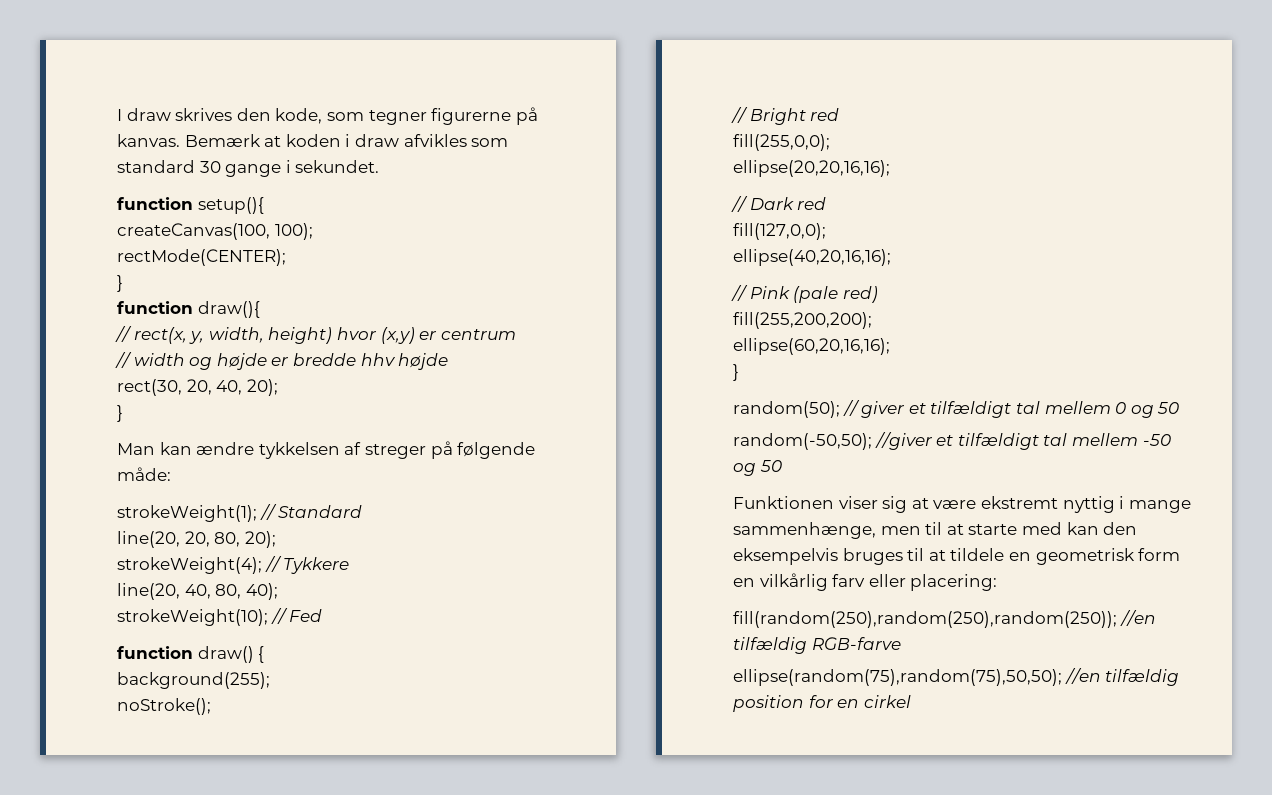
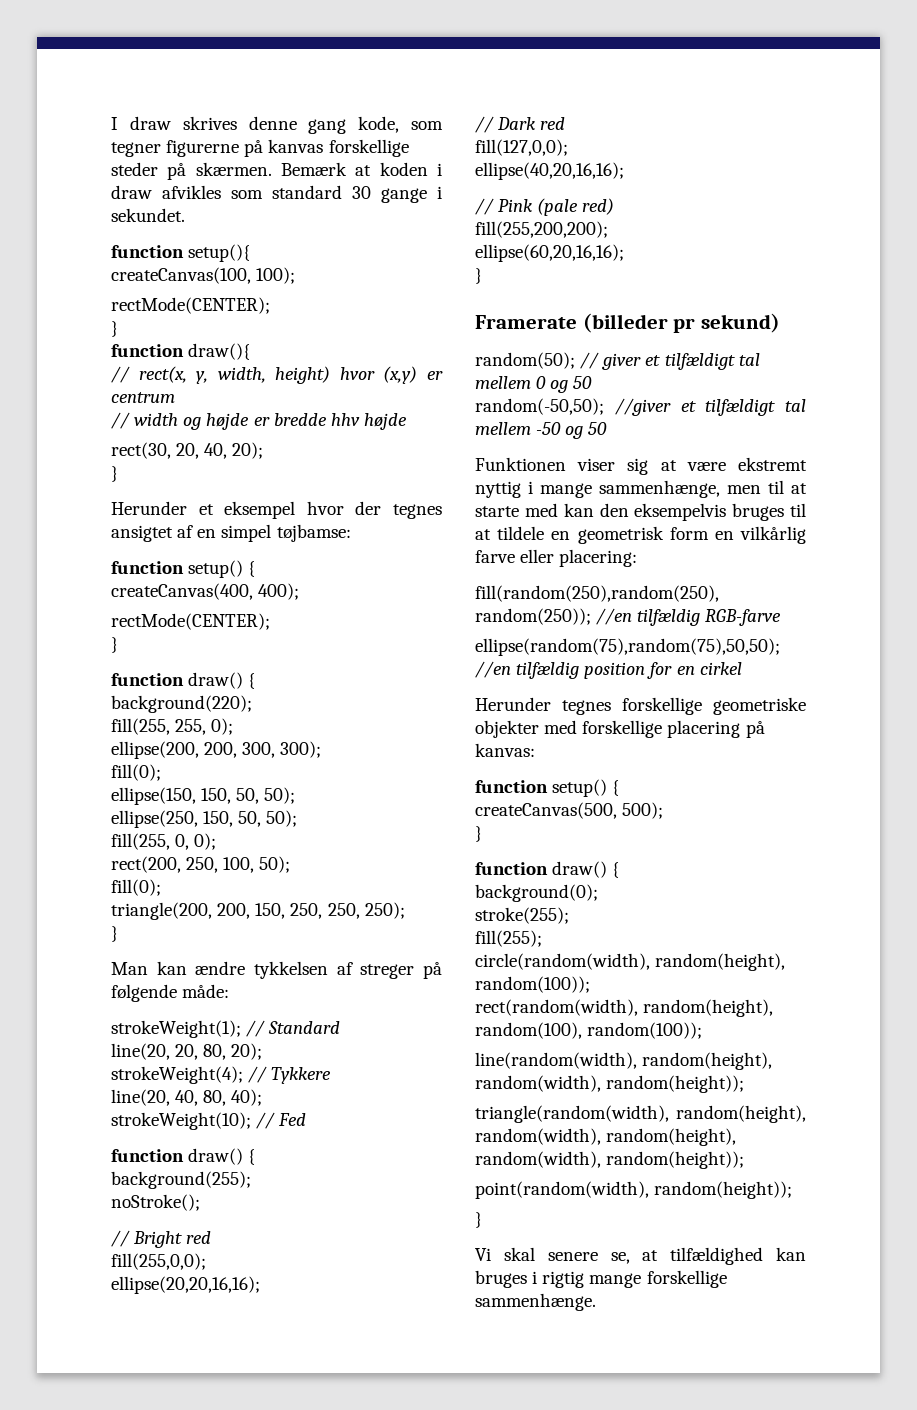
[236,108,271,121] den -> [248,116,347,134] denne gang
[117,134,180,147] kanvas. -> [268,139,409,157] [111,162,272,180] kanvas forskellige steder på skærmen.
(123, 413) none -> [111,501,442,519] [111,524,351,542] [111,560,256,578] [111,583,300,600] [111,613,270,630] [111,637,118,653] [111,672,256,689] [111,695,252,713] [111,718,234,735] [111,741,322,759] [111,764,161,781] [111,787,296,805] [111,810,298,828] [111,833,217,850] [111,856,291,873] [111,879,161,896] [111,902,405,920] [111,926,118,942] // Herunder et eksempel hvor der tegnes ansigtet af en simpel tøjbamse: // function setup() { // createCanvas(400, 400); // rectMode(CENTER); // } // function draw() { // background(220); // fill(255, 255, 0); // ellipse(200, 200, 300, 300); // fill(0); // ellipse(150, 150, 50, 50); // ellipse(250, 150, 50, 50); // fill(255, 0, 0); // rect(200, 250, 100, 50); // fill(0); // triangle(200, 200, 150, 250, 250, 250); // }
(739, 372) none -> [475,313,781,333] // Framerate (billeder pr sekund)
[832,574,866,587] farv -> [475,550,515,563] farve
(911, 701) none -> [475,697,806,715] [475,720,765,738] [475,743,535,757] [475,779,620,797] [475,802,664,819] [475,826,482,842] [475,861,620,878] [475,884,598,902] [475,907,569,924] [475,930,542,947] [475,953,786,971] [475,976,590,993] [475,999,774,1017] [475,1022,703,1039] [475,1052,773,1070] [475,1075,745,1093] [475,1105,806,1123] [475,1128,737,1146] [475,1151,745,1169] [475,1181,793,1199] [475,1212,482,1228] [475,1247,806,1265] [475,1270,727,1288] [475,1293,596,1311] // Herunder tegnes forskellige geometriske objekter med forskellige placering på kanvas: // function setup() { // createCanvas(500, 500); // } // function draw() { // background(0); // stroke(255); // fill(255); // circle(random(width), random(height), random(100)); // rect(random(width), random(height), random(100), random(100)); // line(random(width), random(height), random(width), random(height)); // triangle(random(width), random(height), random(width), random(height), random(width), random(height)); // point(random(width), random(height)); // } // Vi skal senere se, at tilfældighed kan bruges i rigtig mange forskellige sammenhænge.

